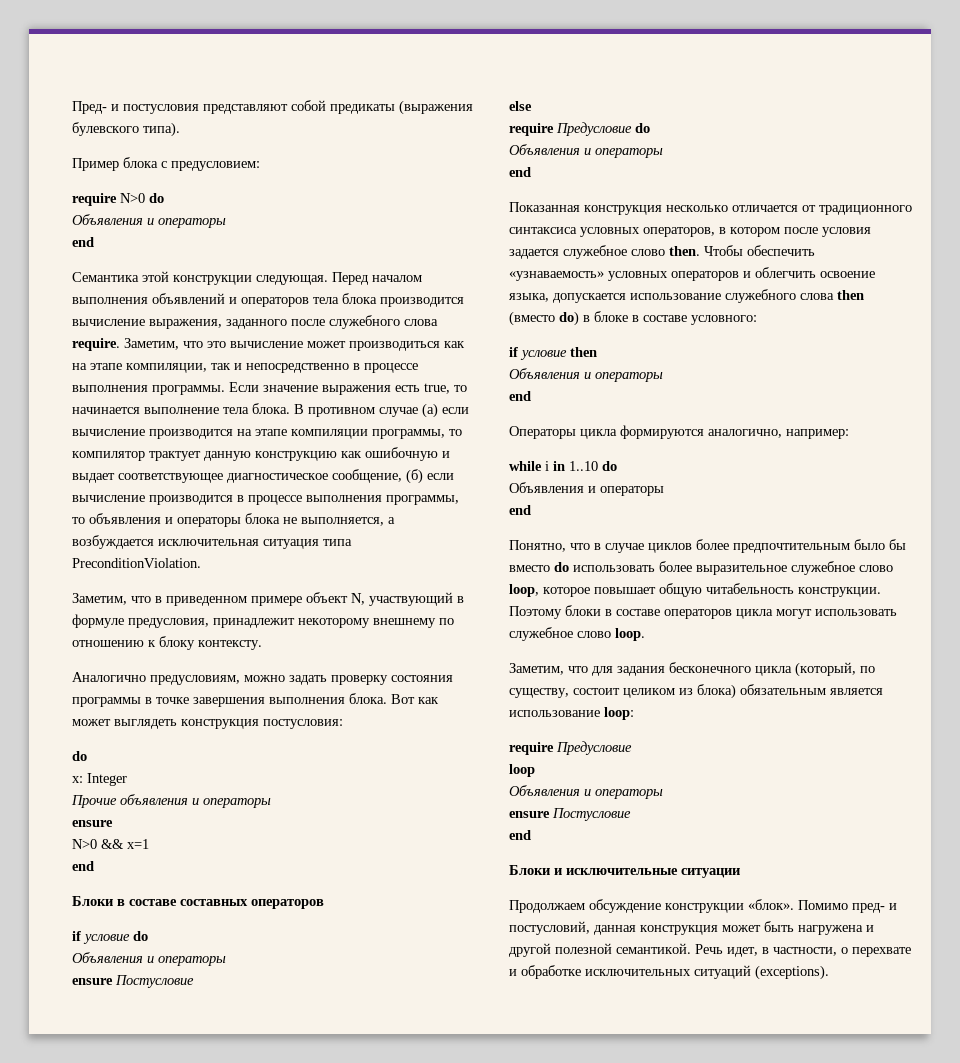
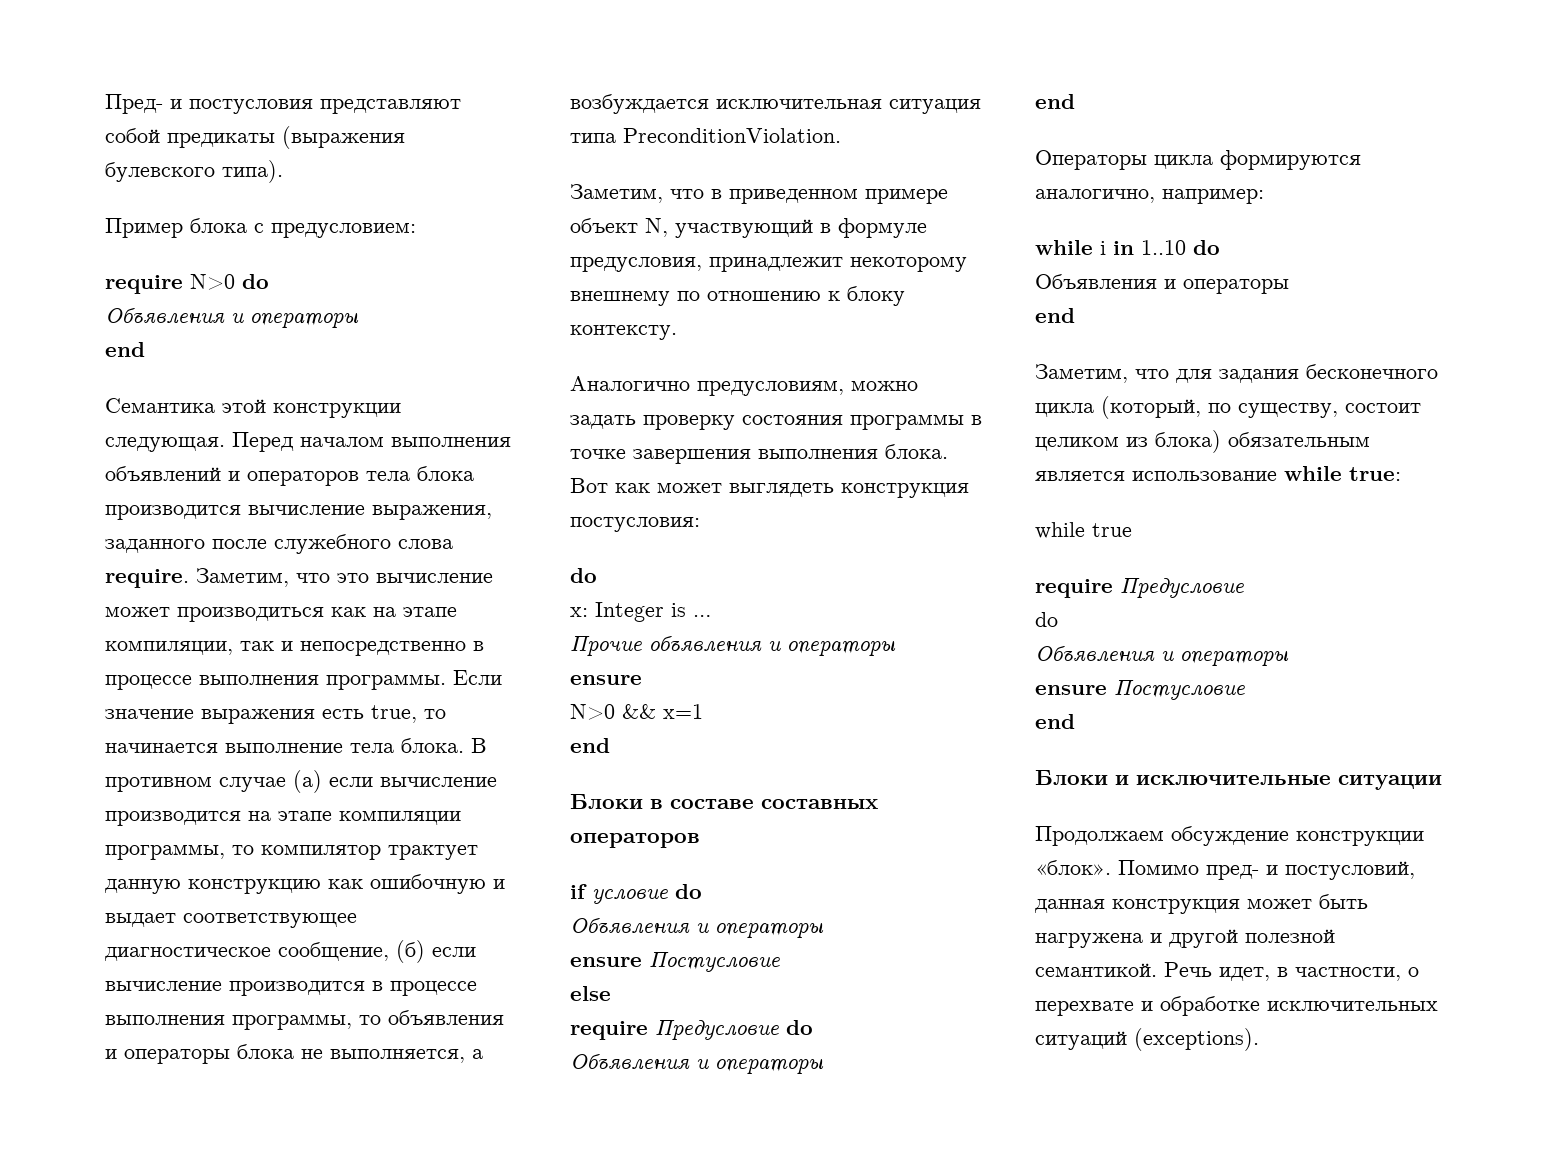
(127, 779) none -> [671,603,711,617] is …
[509,202,912,215] [509,227,871,237] [509,245,815,259] [509,267,875,281] [509,289,864,303] [509,311,757,326] [509,347,597,360] [509,368,663,382] [509,391,531,401] // Показанная конструкция несколько отличается от традиционного синтаксиса условных операторов, в котором после условия задается служебное слово then. Чтобы обеспечить «узнаваемость» условных операторов и облегчить освоение языка, допускается использование служебного слова then (вместо do) в блоке в составе условного: // if условие then // Объявления и операторы // end -> (1075, 101) none
[509,539,906,553] [509,561,893,575] [509,583,881,597] [509,605,897,619] [509,627,645,641] // Понятно, что в случае циклов более предпочтительным было бы вместо do использовать более выразительное служебное слово loop, которое повышает общую читабельность конструкции. Поэтому блоки в составе операторов цикла могут использовать служебное слово loop. -> (1075, 315) none
[604,707,634,720] loop: -> [1284,466,1401,481] [1035,522,1132,539] while true: // while true
[509,764,535,777] loop -> [1035,612,1058,627] do

